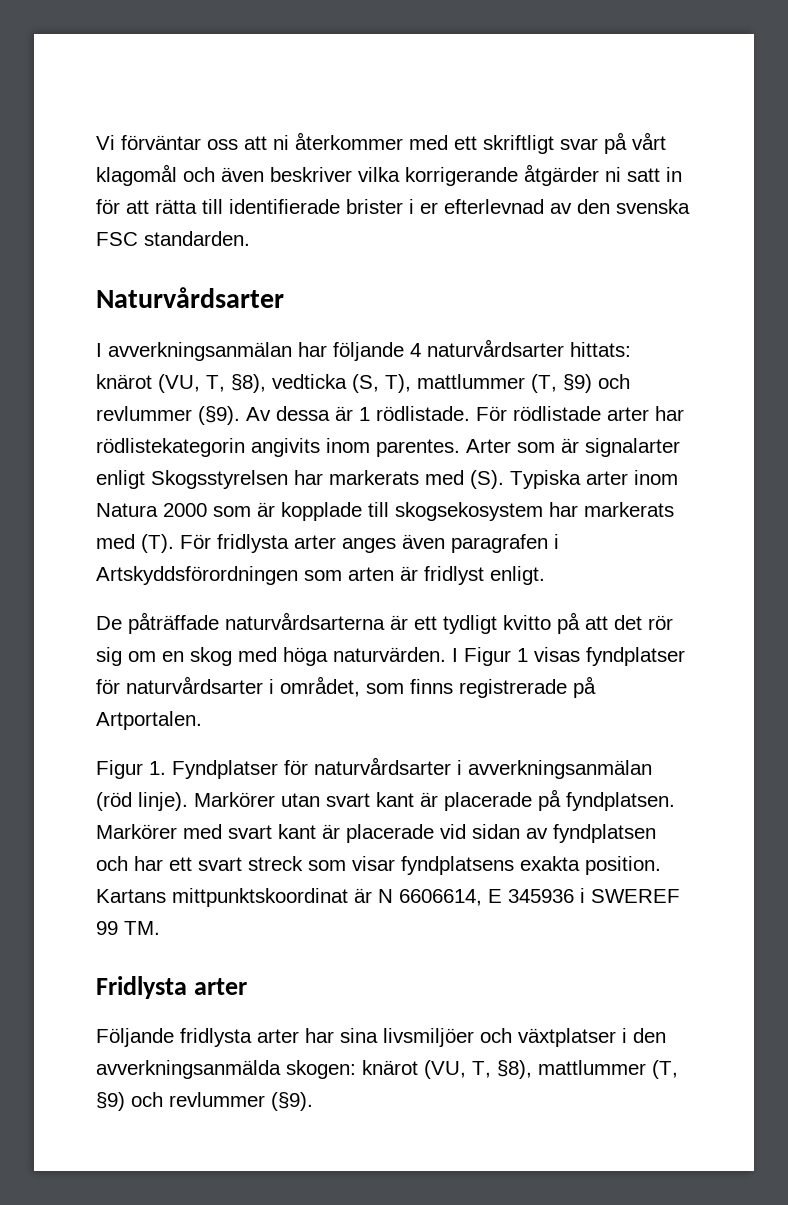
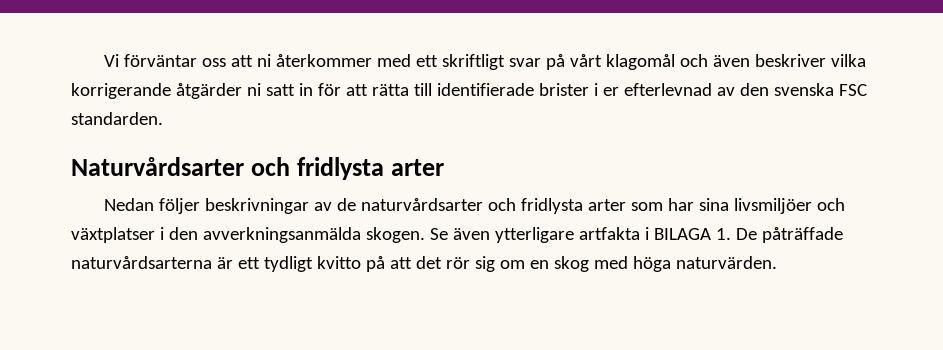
[96,339,631,361] [96,374,630,393] [96,406,684,425] [96,438,680,457] [96,470,678,489] [96,502,674,521] [96,534,559,553] [96,566,545,585] // I avverkningsanmälan har följande 4 naturvårdsarter hittats: knärot (VU, T, §8), vedticka (S, T), mattlummer (T, §9) och revlummer (§9). Av dessa är 1 rödlistade. För rödlistade arter har rödlistekategorin angivits inom parentes. Arter som är signalarter enligt Skogsstyrelsen har markerats med (S). Typiska arter inom Natura 2000 som är kopplade till skogsekosystem har markerats med (T). För fridlysta arter anges även paragrafen i Artskyddsförordningen som arten är fridlyst enligt. // -> [251,157,445,180] [104,198,846,214] [71,227,731,243] och fridlysta arter // Nedan följer beskrivningar av de naturvårdsarter och fridlysta arter som har sina livsmiljöer och växtplatser i den avverkningsanmälda skogen. Se även ytterligare artfakta i BILAGA 1.
[452,647,685,666] [96,676,596,698] [96,711,202,730] [96,757,652,779] [96,789,675,811] [96,824,656,843] [96,856,661,875] [96,888,680,907] [96,921,160,935] [96,976,247,999] [96,1028,666,1047] [96,1060,678,1079] [96,1092,313,1111] I Figur 1 visas fyndplatser för naturvårdsarter i området, som finns registrerade på Artportalen. // Figur 1. Fyndplatser för naturvårdsarter i avverkningsanmälan (röd linje). Markörer utan svart kant är placerade på fyndplatsen. Markörer med svart kant är placerade vid sidan av fyndplatsen och har ett svart streck som visar fyndplatsens exakta position. Kartans mittpunktskoordinat är N 6606614, E 345936 i SWEREF 99 TM. // Fridlysta arter // Följande fridlysta arter har sina livsmiljöer och växtplatser i den avverkningsanmälda skogen: knärot (VU, T, §8), mattlummer (T, §9) och revlummer (§9). -> (777, 262) none

